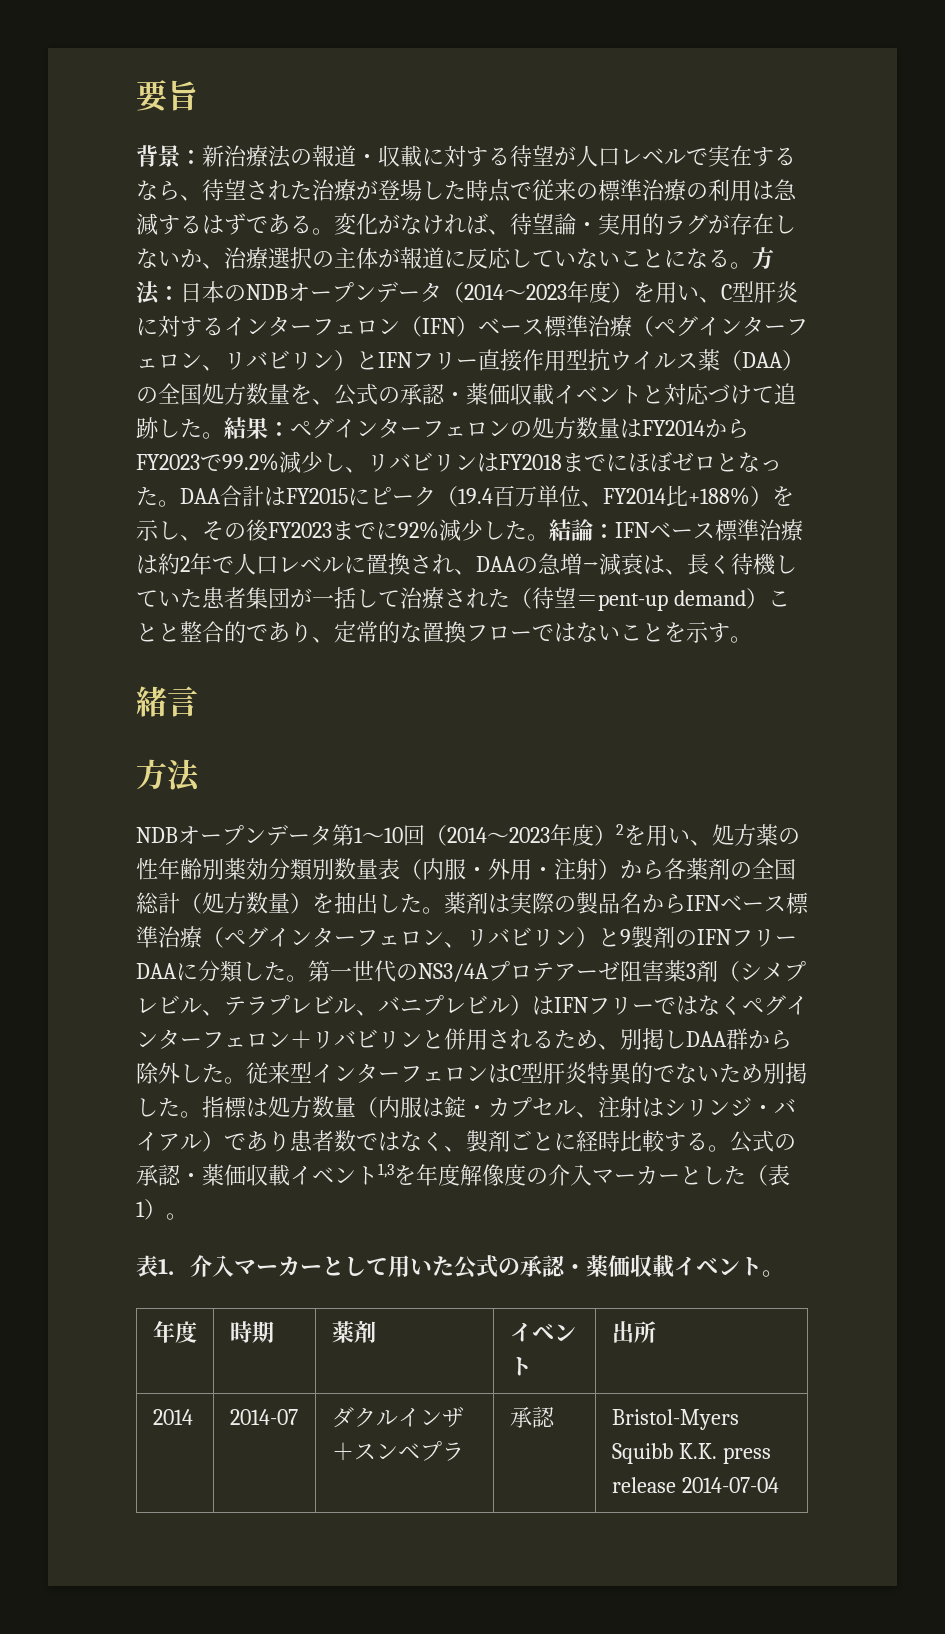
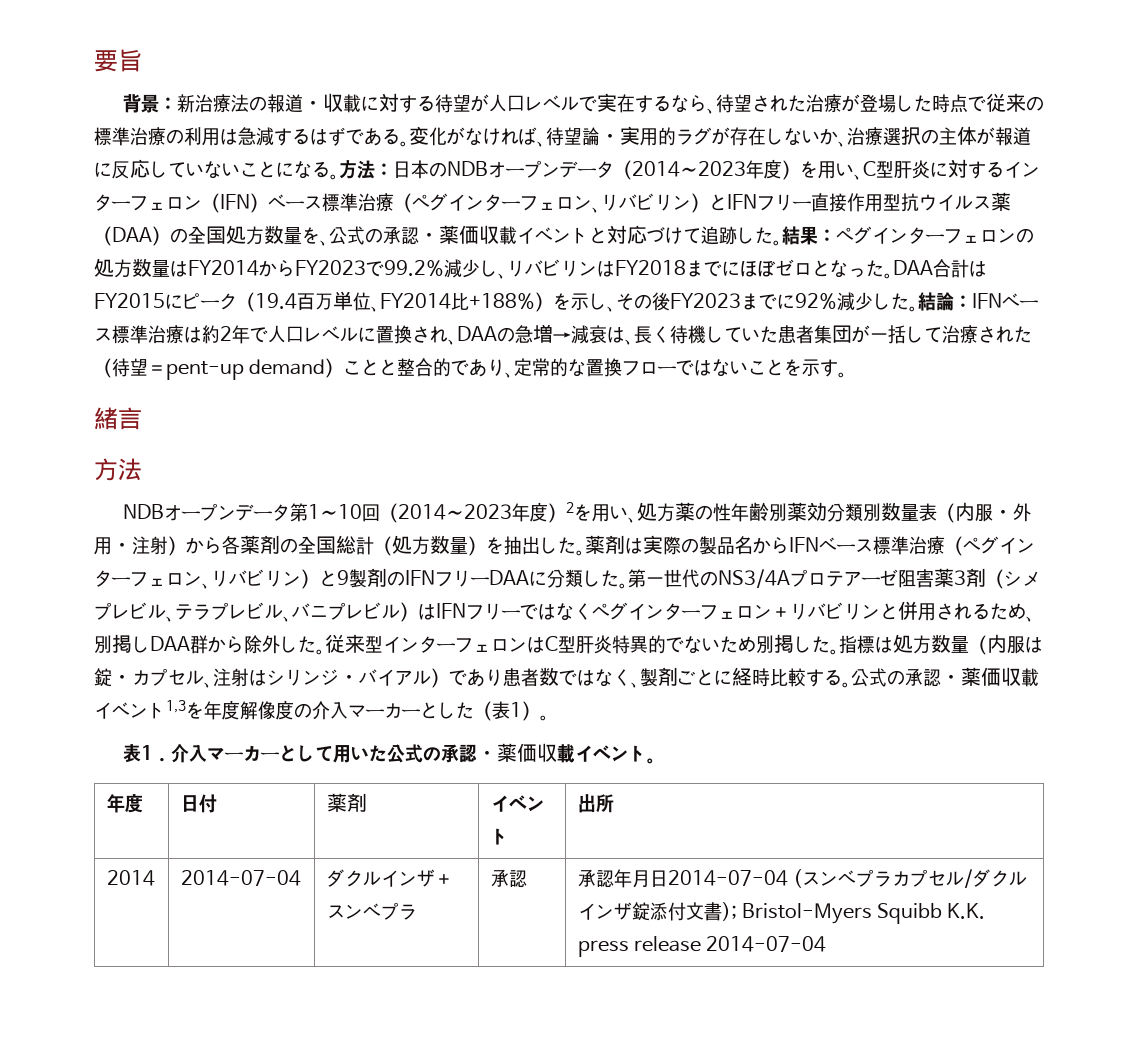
[229,1321,274,1343] 時期 -> [180,794,217,813] 日付
[229,1409,298,1425] 2014-07 -> [180,870,301,886] 2014-07-04
(555, 1417) none -> [577,869,1027,888] [577,902,737,921] 承認年月日2014-07-04 (スンベプラカプセル/ダクルインザ錠添付文書);

